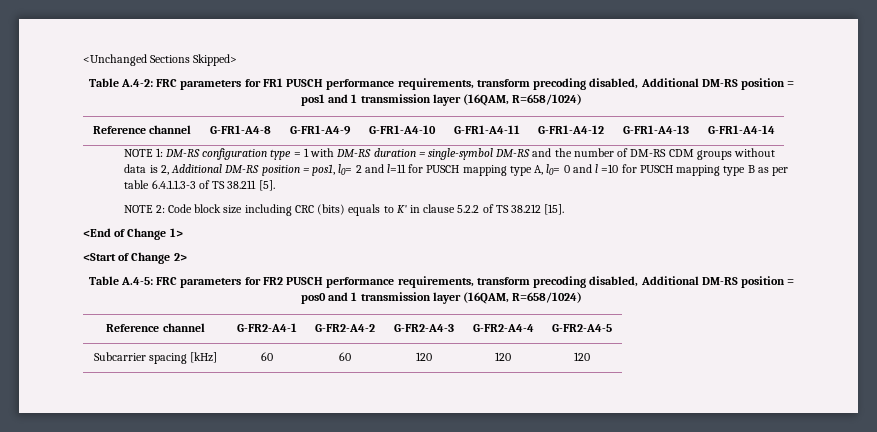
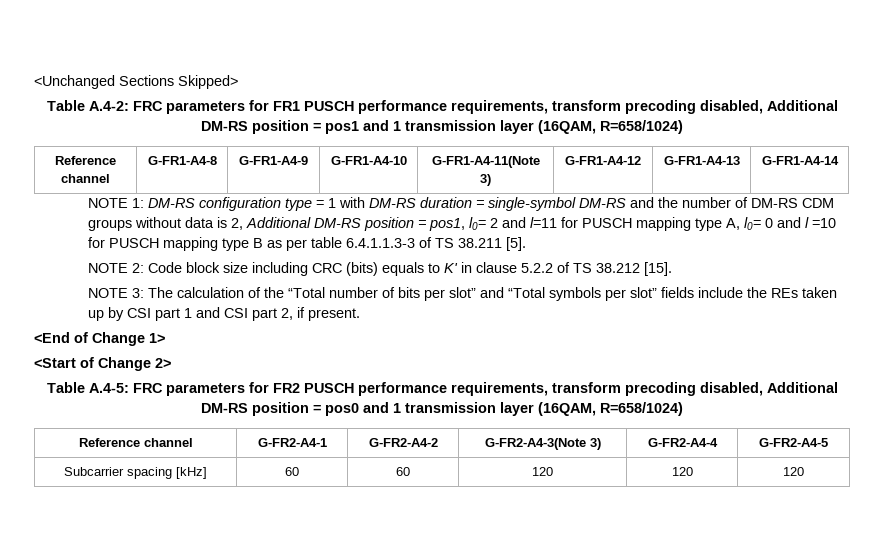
[453,125,520,134] G-FR1-A4-11 -> [431,156,540,168] [480,174,491,186] G-FR1-A4-11(Note 3)
(565, 209) none -> [87,287,837,301] [87,307,360,321] // NOTE 3: The calculation of the “Total number of bits per slot” and “Total symbols per slot” fields include the REs taken up by CSI part 1 and CSI part 2, if present.
[394,324,454,332] G-FR2-A4-3 -> [484,438,601,450] G-FR2-A4-3(Note 3)

